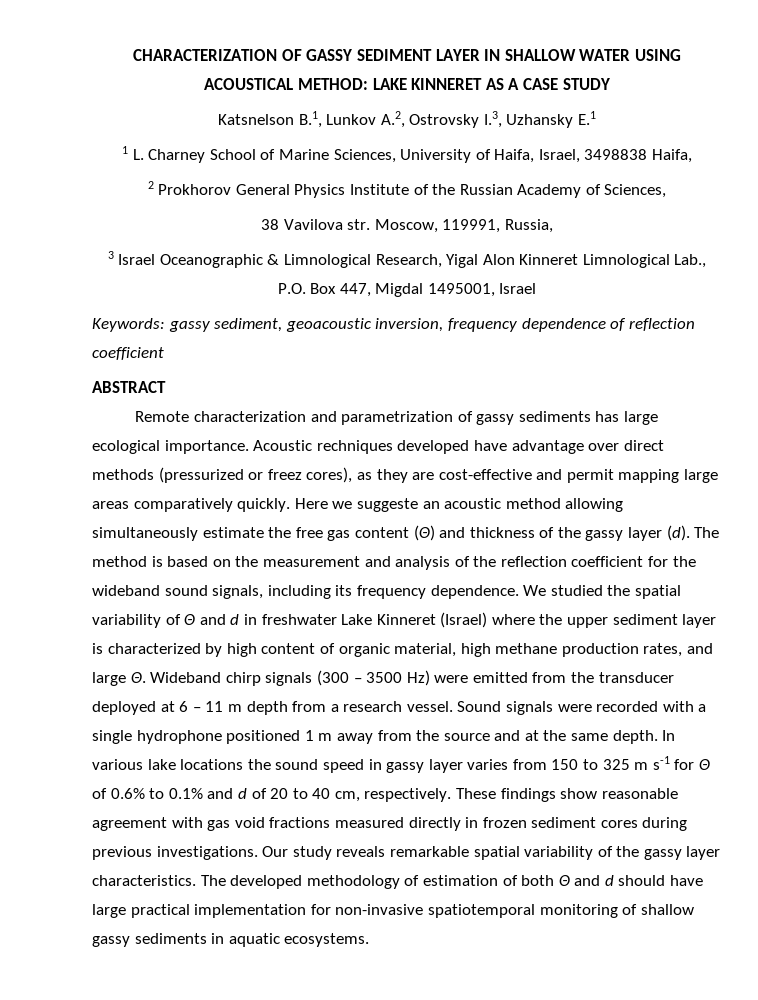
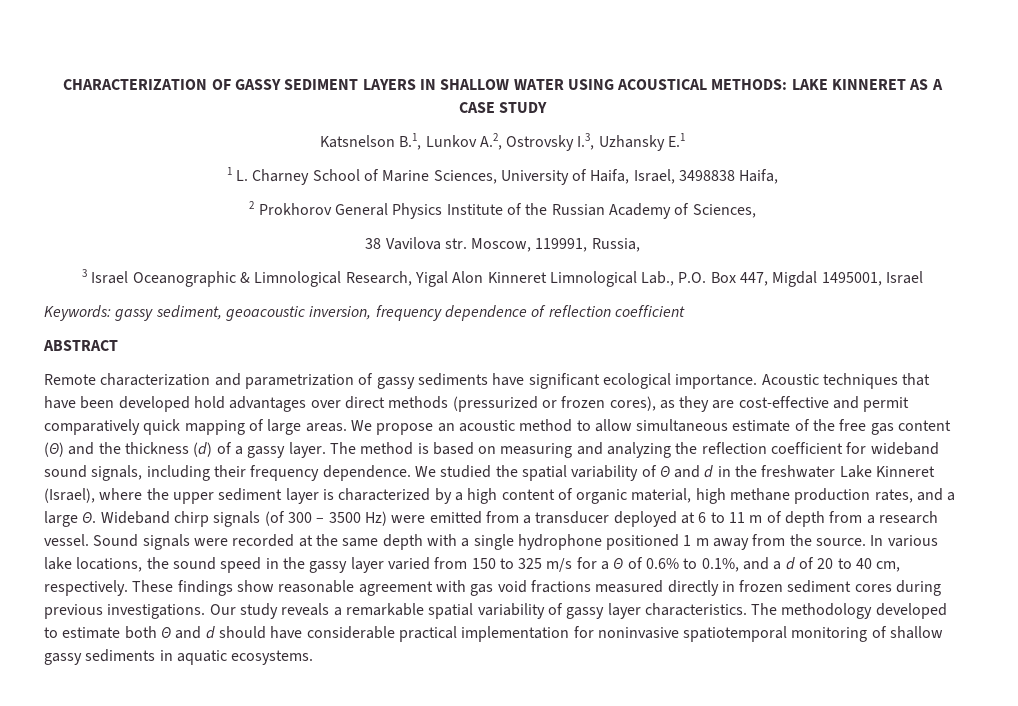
[435,49,480,61] LAYER -> [362,79,416,90] LAYERS
[298,78,369,90] METHOD: -> [711,79,788,90] METHODS:
[595,411,659,425] has large -> [492,373,600,389] have significant
[316,440,584,454] rechniques developed have advantage -> [822,373,931,389] [44,396,307,412] techniques that have been developed hold advantages
[267,469,302,480] freez -> [561,396,606,408] frozen
[618,469,719,483] [92,498,624,512] [92,527,264,541] mapping large areas comparatively quickly. Here we suggeste an acoustic method allowing simultaneously estimate -> [44,419,810,435] comparatively quick mapping of large areas. We propose an acoustic method to allow simultaneous estimate of
[469,525,690,541] thickness of the gassy layer (d). -> [98,442,326,458] the thickness (d) of a gassy layer.
[235,556,470,570] the measurement and analysis of -> [500,442,672,458] measuring and analyzing
[672,556,696,567] the -> (867, 448) none
[335,585,353,596] its -> [213,465,246,477] their
(257, 619) none -> [735,465,758,477] the
[440,612,488,628] (Israel) -> [44,488,95,503] (Israel),
(223, 650) none -> [454,492,463,501] a
(714, 648) none -> [947,492,956,501] a
[316,670,349,686] (300 -> [264,511,312,526] (of 300
[571,672,595,683] the -> [523,515,532,524] a
[192,707,201,712] – -> [710,512,725,523] to
(242, 708) none -> [766,511,782,523] of
(659, 706) none -> [298,534,423,550] at the same depth
[443,730,658,744] source and at the same depth. -> [816,538,867,546] source.
[180,759,244,770] locations -> [76,557,143,572] locations,
[386,759,509,773] gassy layer varies -> [282,557,430,573] the gassy layer varied
[634,756,695,770] m s-1 for -> [546,557,610,572] m/s for a
[168,788,234,799] 0.1% and -> [701,557,782,572] 0.1%, and a
(386, 851) none -> [333,607,342,616] a
[616,846,640,857] the -> (563, 609) none
[230,875,518,889] developed methodology of estimation of -> [781,603,947,619] [44,627,121,639] methodology developed to estimate
[92,904,126,918] large -> [306,626,395,639] considerable
[335,904,424,915] non-invasive -> [597,627,679,639] noninvasive

